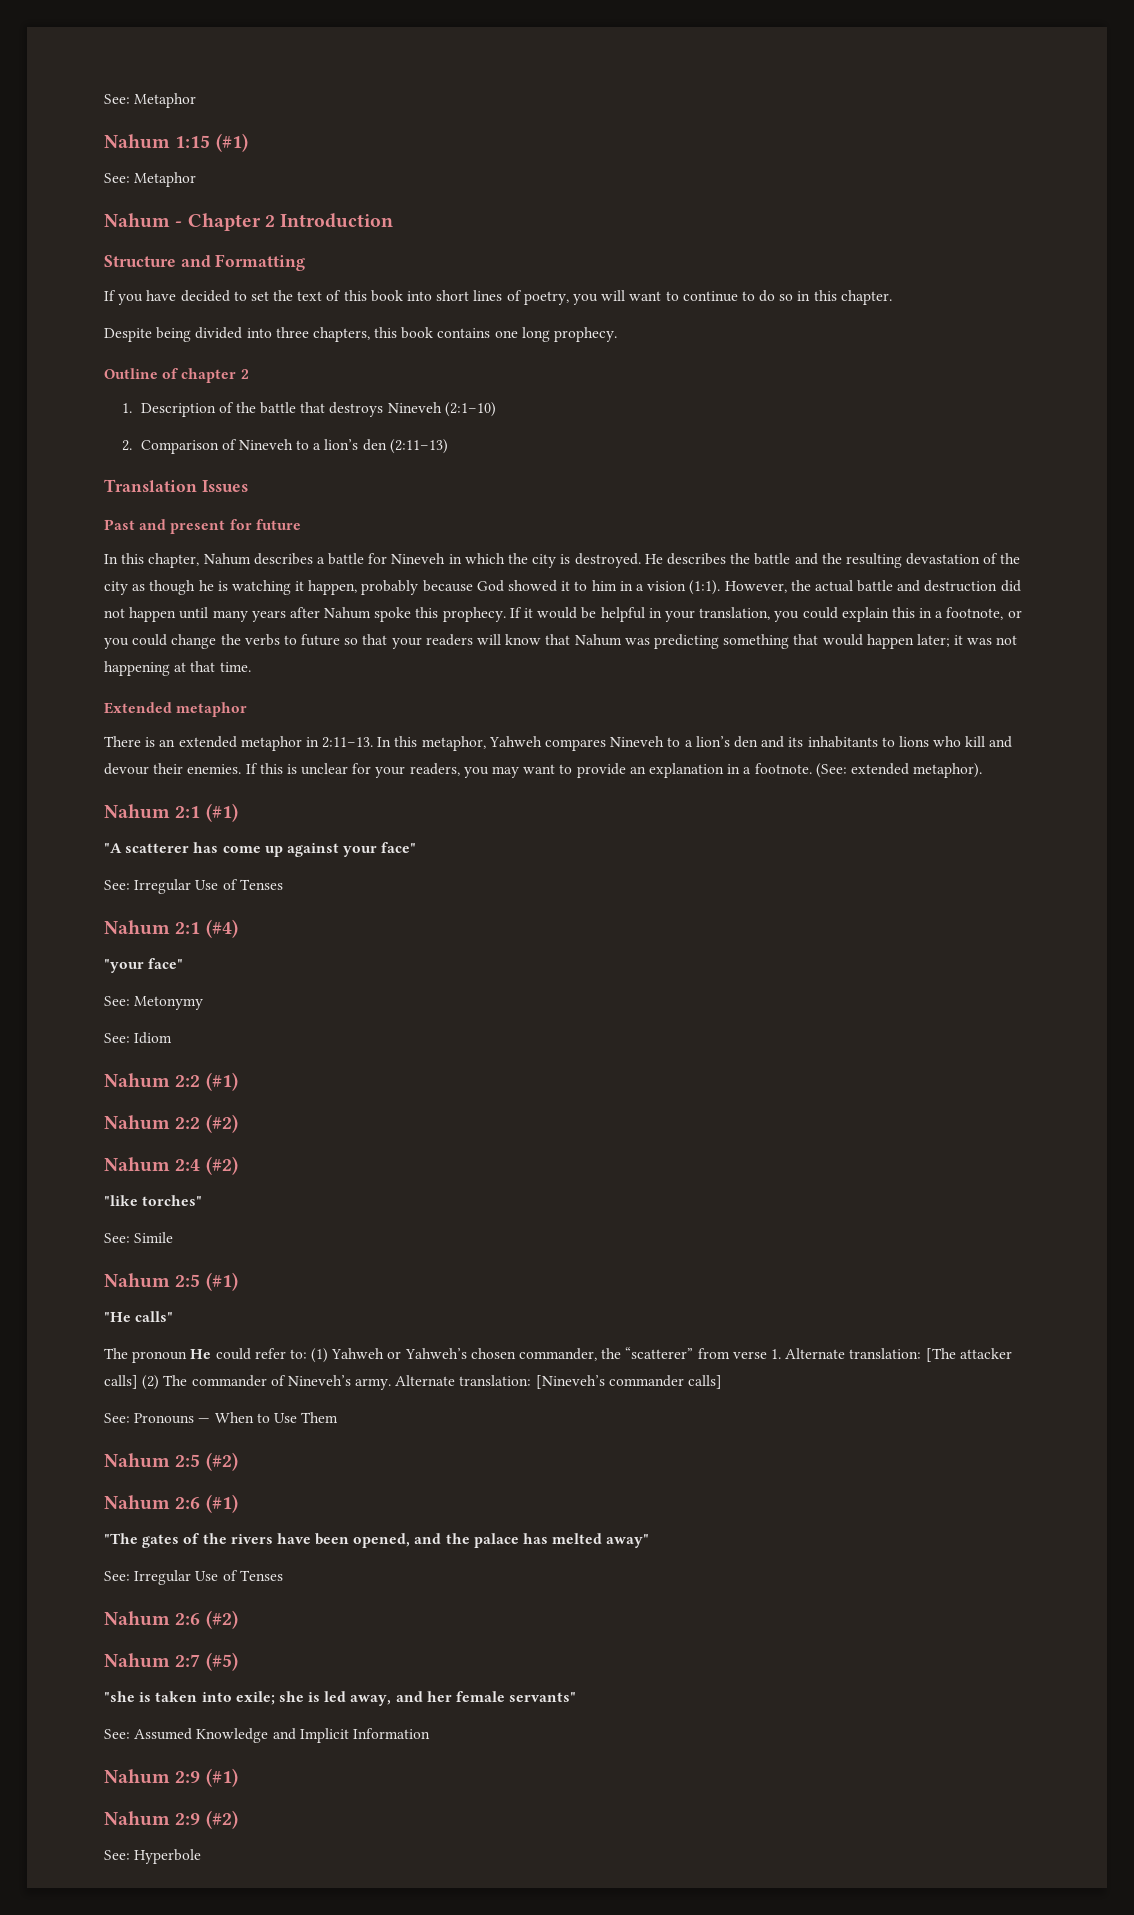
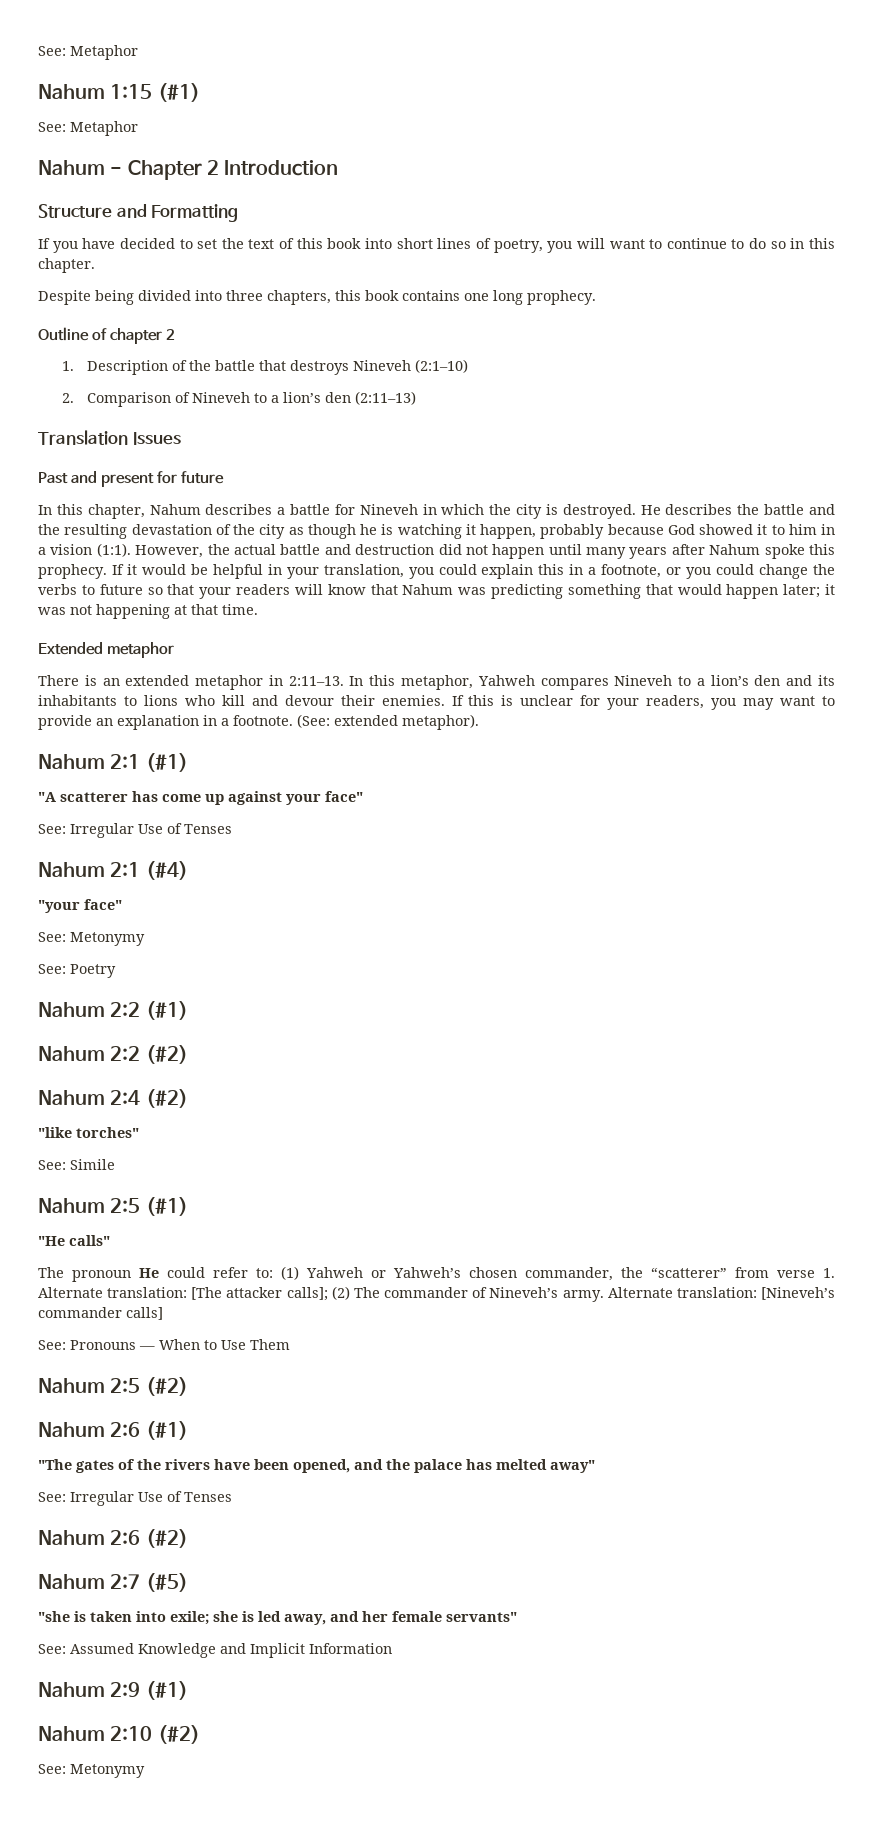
[134,1032,173,1044] Idiom -> [70,964,116,978] Poetry
[104,1375,138,1389] calls] -> [286,1287,328,1301] calls];
[175,1813,201,1825] 2:9 -> [110,1726,153,1741] 2:10
[134,1849,202,1864] Hyperbole -> [70,1764,145,1778] Metonymy

